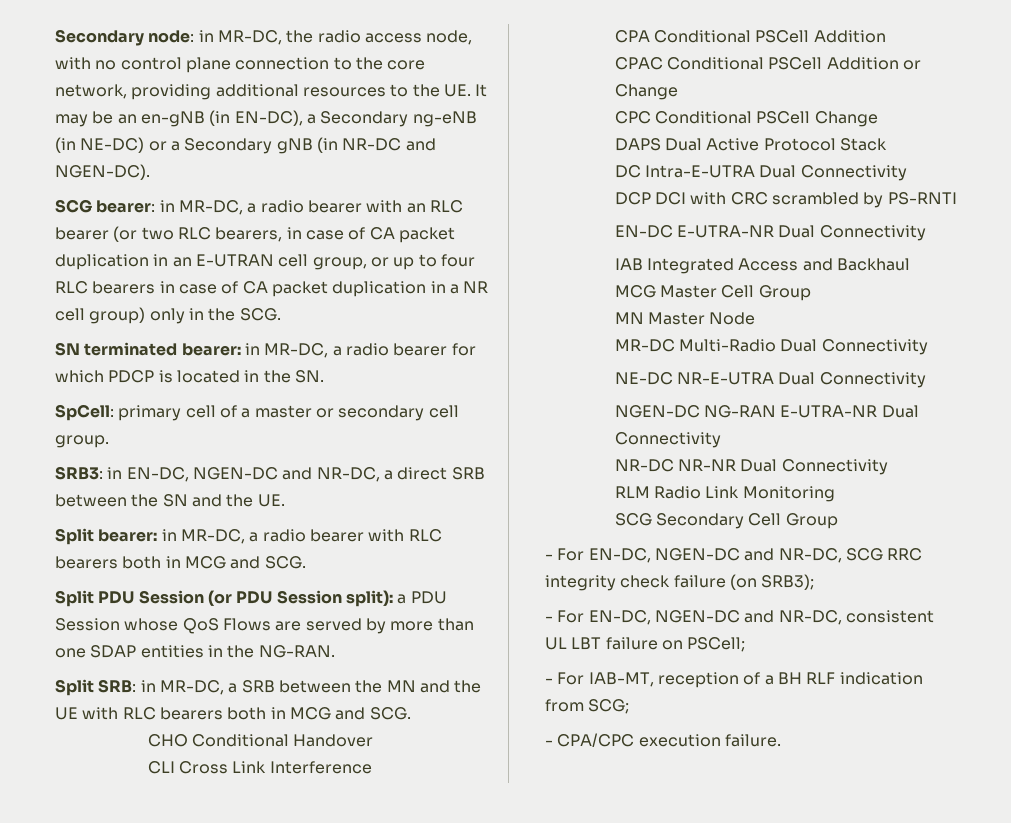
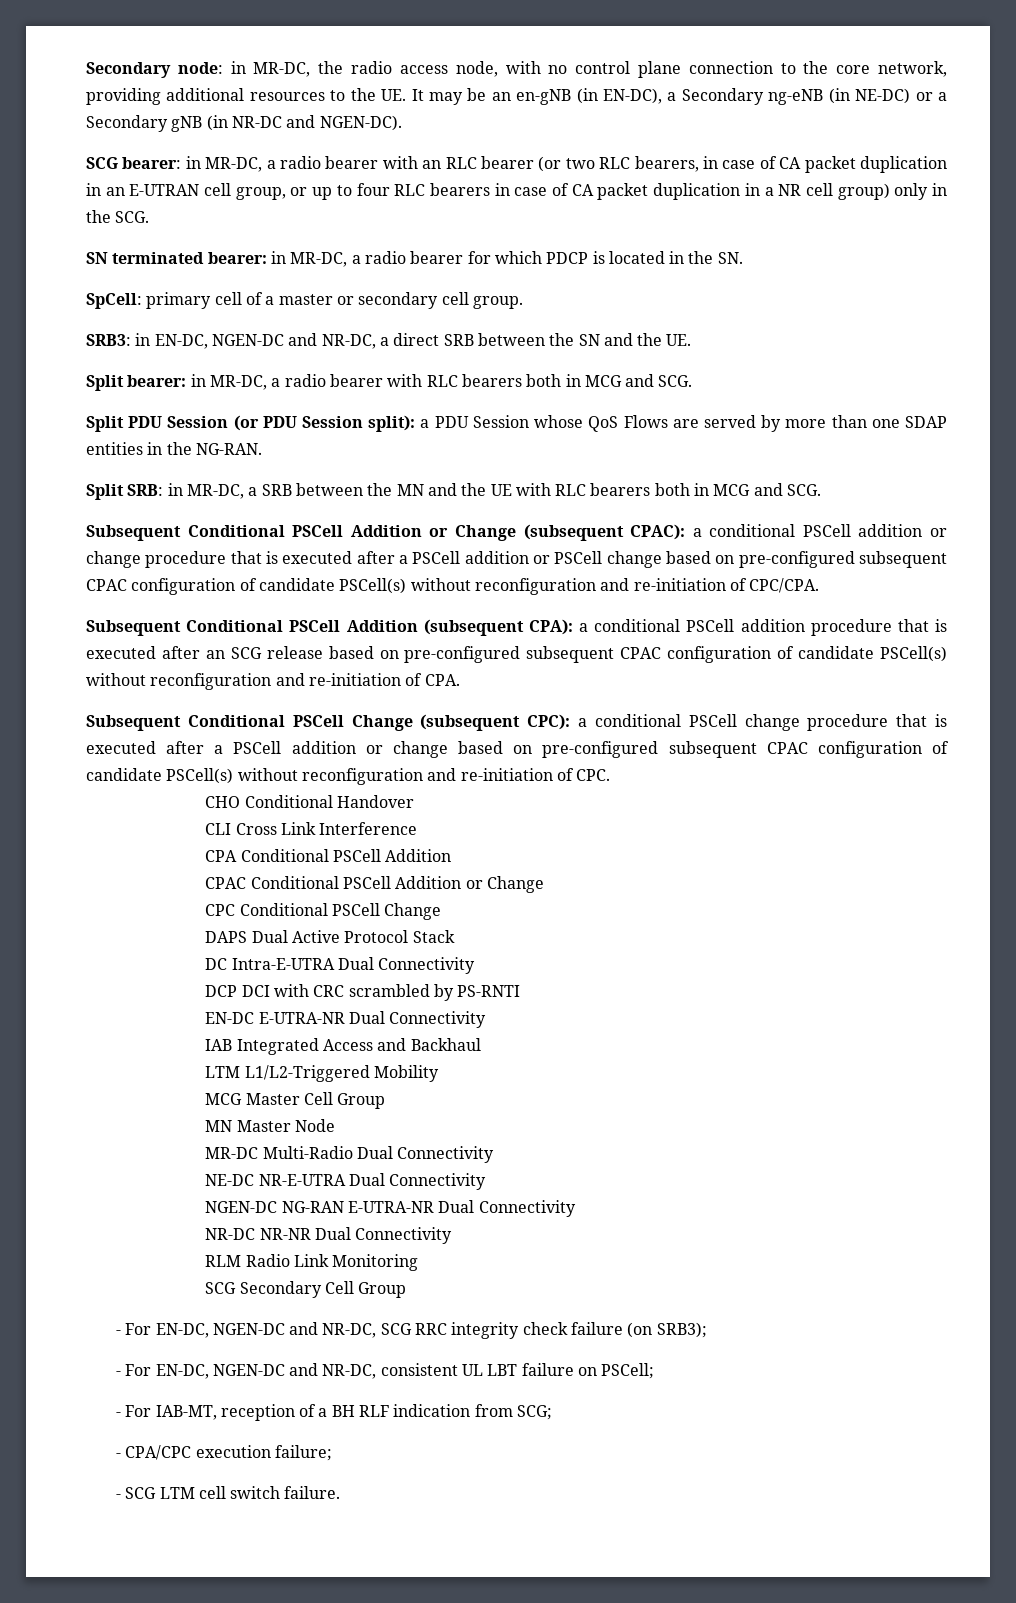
(411, 713) none -> [86,524,948,541] [86,551,948,568] [86,578,820,595] [86,619,947,636] [86,646,947,663] [86,673,460,690] [86,714,948,731] [86,741,949,758] [86,768,611,785] // Subsequent Conditional PSCell Addition or Change (subsequent CPAC): a conditional PSCell addition or change procedure that is executed after a PSCell addition or PSCell change based on pre-configured subsequent CPAC configuration of candidate PSCell(s) without reconfiguration and re-initiation of CPC/CPA. // Subsequent Conditional PSCell Addition (subsequent CPA): a conditional PSCell addition procedure that is executed after an SCG release based on pre-configured subsequent CPAC configuration of candidate PSCell(s) without reconfiguration and re-initiation of CPA. // Subsequent Conditional PSCell Change (subsequent CPC): a conditional PSCell change procedure that is executed after a PSCell addition or change based on pre-configured subsequent CPAC configuration of candidate PSCell(s) without reconfiguration and re-initiation of CPC.
(910, 264) none -> [205,1065,440,1082] // LTM L1/L2-Triggered Mobility
(721, 740) none -> [274,1445,332,1461] [115,1486,281,1499] failure; // - SCG LTM cell switch

